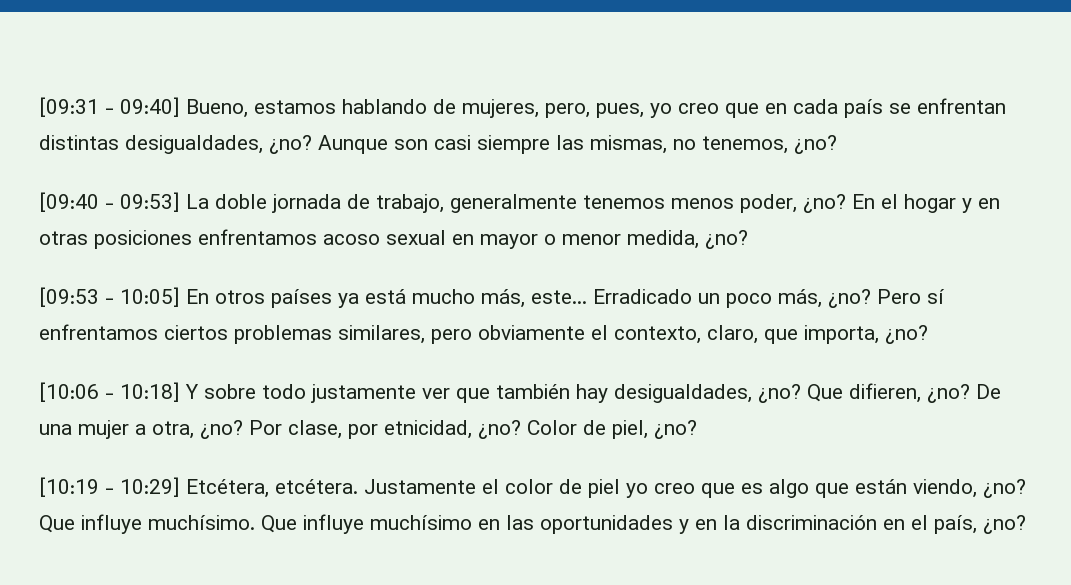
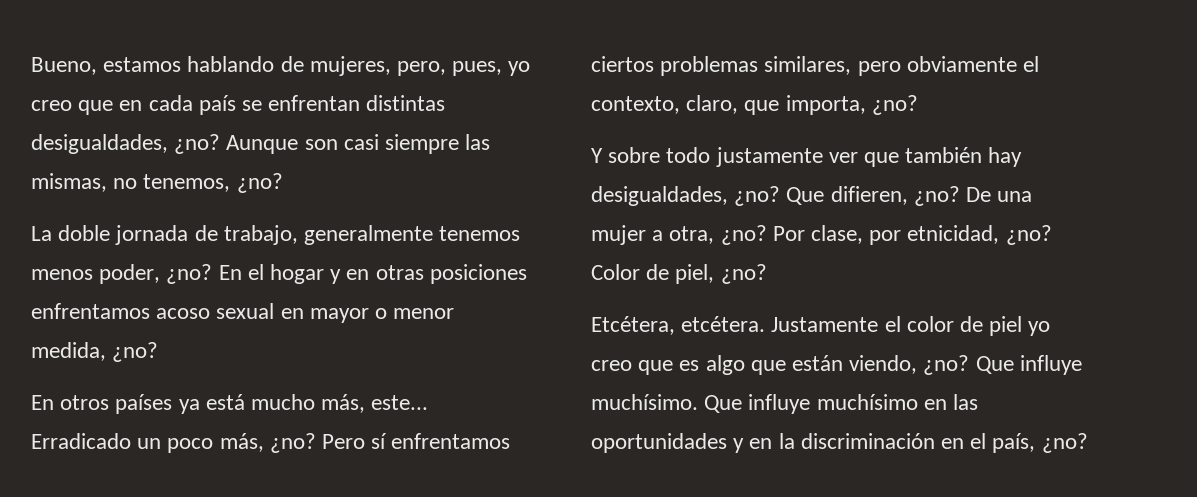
[39,97,180,117] [09:31 - 09:40] -> (31, 66) none
[39,192,180,212] [09:40 - 09:53] -> (283, 183) none
[39,287,180,307] [09:53 - 10:05] -> (159, 352) none
[39,382,180,402] [10:06 - 10:18] -> (918, 105) none
[39,477,180,497] [10:19 - 10:29] -> (767, 274) none

